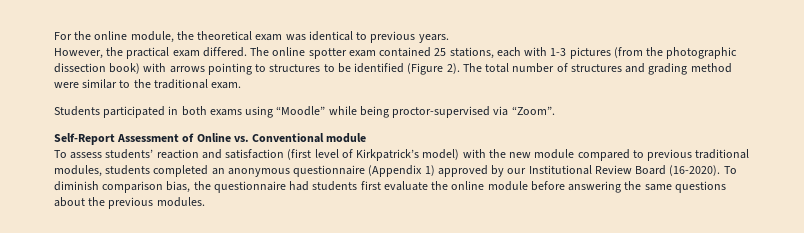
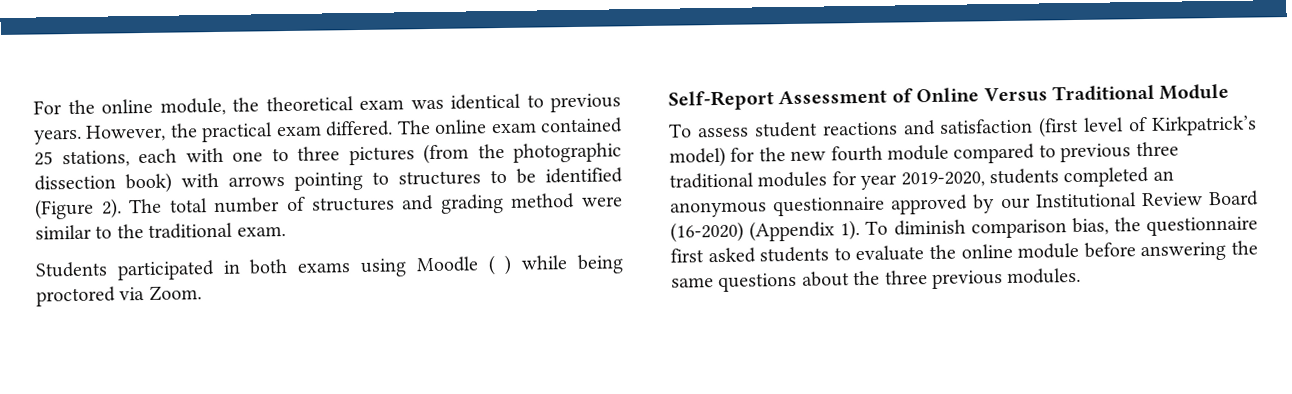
(449, 38) // -> (82, 136) none
[308,48,347,59] spotter -> (488, 126) none
[550,48,567,56] 1-3 -> [232,146,340,162] one to three
[276,106,555,118] “Moodle” while being proctor-supervised via “Zoom”. -> [415,254,624,276] [36,285,202,307] Moodle ( ) while being proctored via Zoom.
[233,133,367,143] vs. Conventional module -> [983,83,1230,103] Versus Traditional Module
[105,149,199,159] students’ reaction -> [753,121,898,138] student reactions
[462,149,486,158] with -> [730,147,756,162] for
(532, 155) none -> [830,145,883,162] fourth
[695,149,750,159] [54,165,102,177] traditional modules, -> [1135,141,1179,157] [669,171,985,190] three traditional modules for year 2019-2020,
[368,165,435,177] (Appendix 1) -> (886, 206) none
[669,165,721,176] (16-2020). -> [670,220,861,243] (16-2020) (Appendix 1).
[289,181,381,191] had students first -> [670,246,851,264] first asked students to
(106, 201) none -> [884,270,928,285] three

